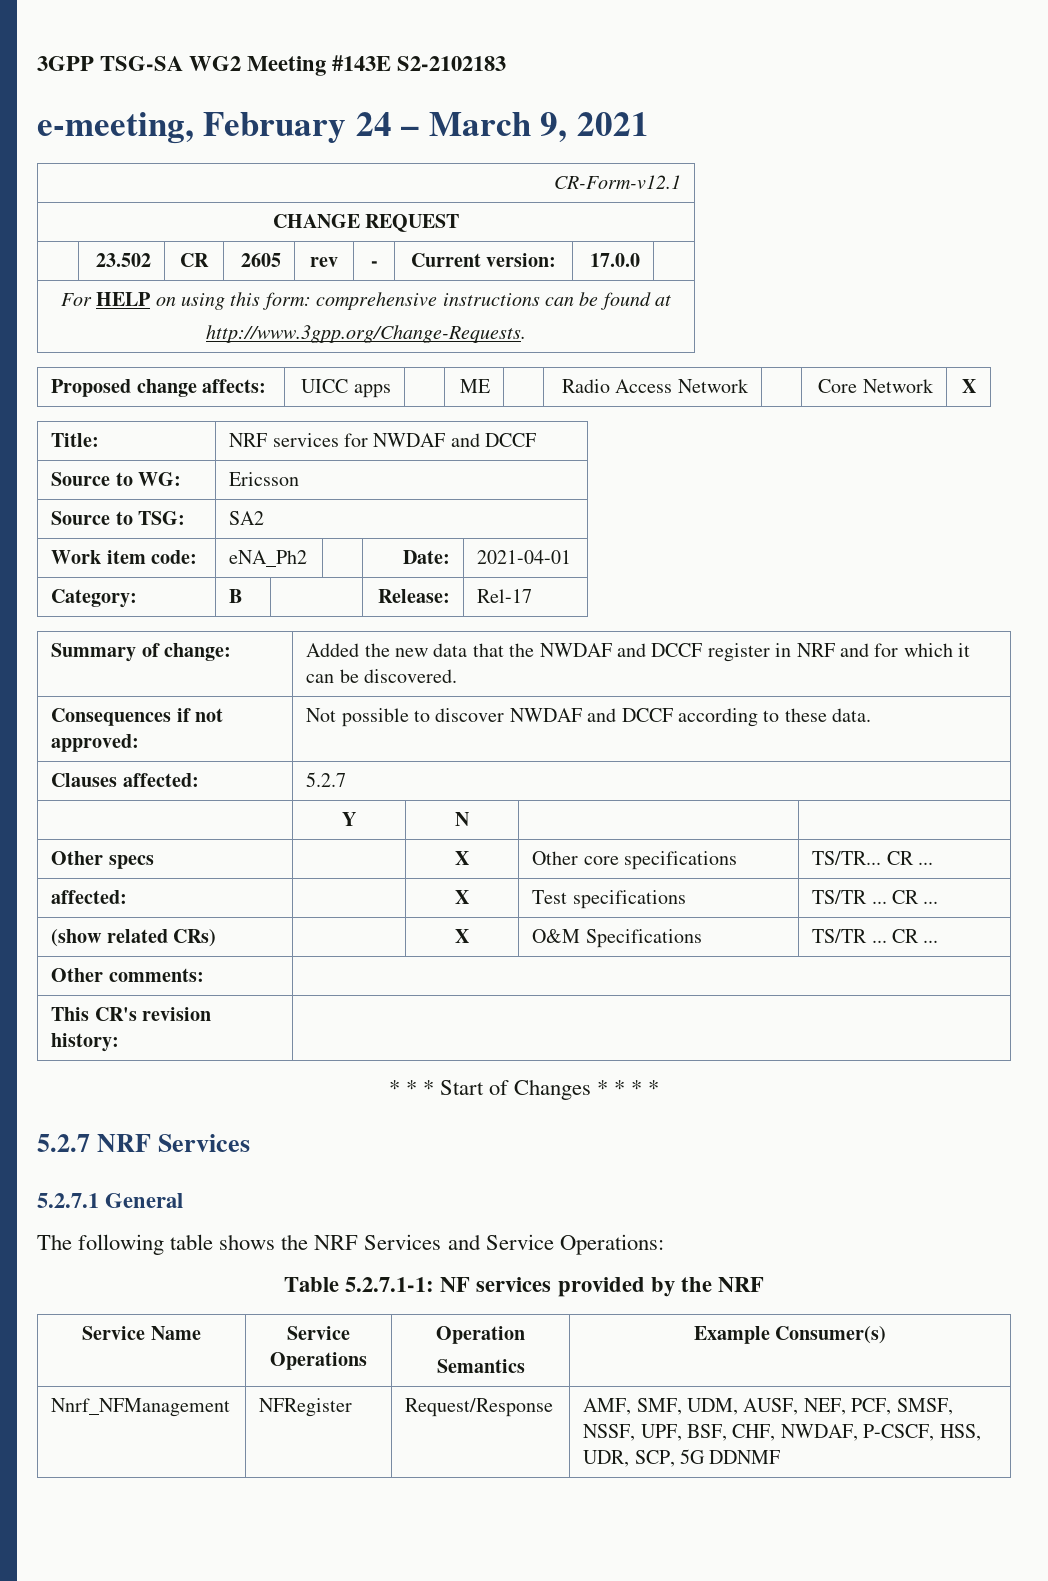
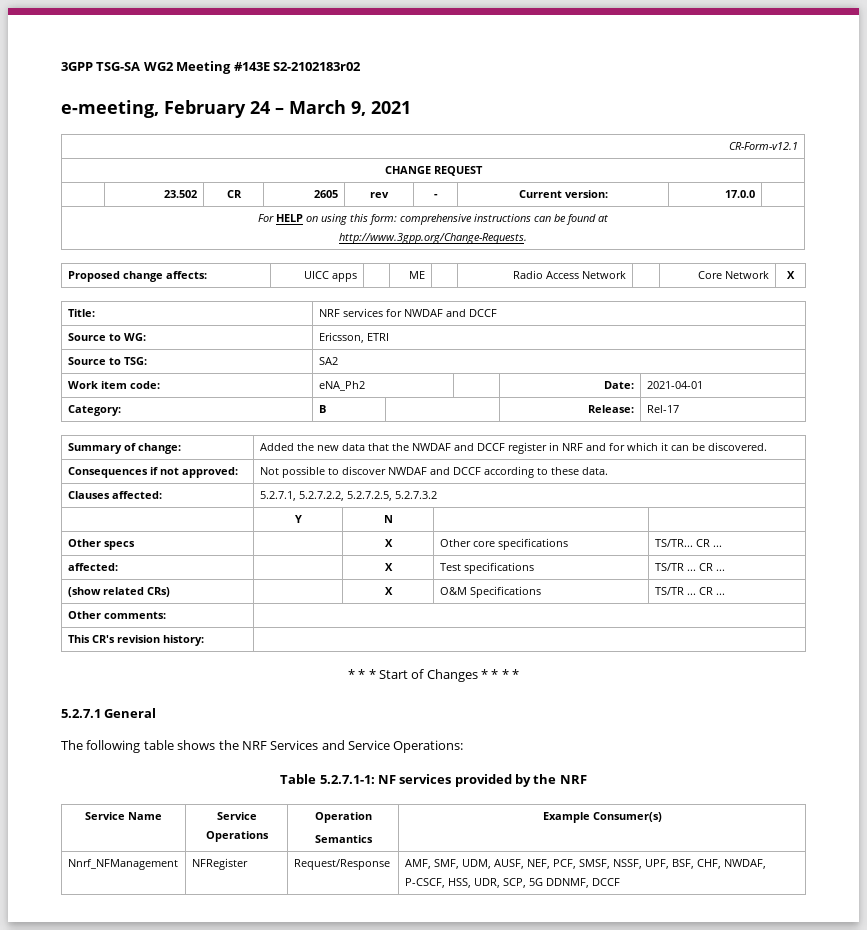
[397,56,507,71] S2-2102183 -> [272,62,361,71] S2-2102183r02
[229,472,300,486] Ericsson -> [318,332,389,343] Ericsson, ETRI
[306,772,347,787] 5.2.7 -> [259,491,437,501] 5.2.7.1, 5.2.7.2.2, 5.2.7.2.5, 5.2.7.3.2
[37,1134,251,1152] // 5.2.7 NRF Services -> (520, 674) none
[709,1450,781,1464] DDNMF -> [545,878,620,888] DDNMF, DCCF

